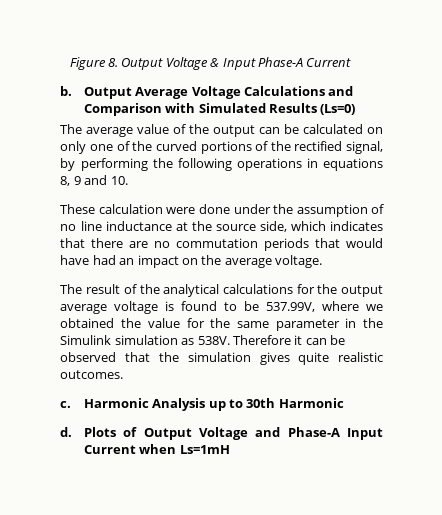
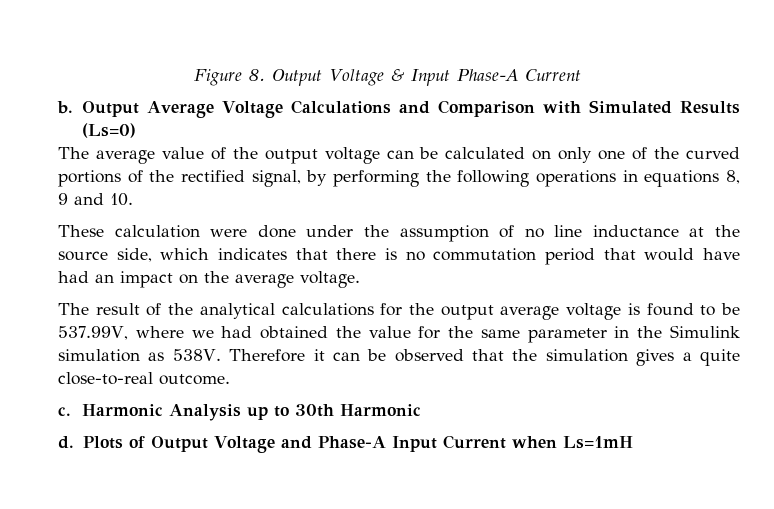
(256, 131) none -> [324,147,380,164] voltage
[129,241,149,248] are -> [385,248,398,260] is
[264,238,310,251] periods -> [545,248,596,265] period
(383, 307) none -> [221,326,253,338] had
[298,352,383,365] [60,370,124,379] quite realistic outcomes. -> [682,349,741,366] [58,372,231,385] a quite close-to-real outcome.

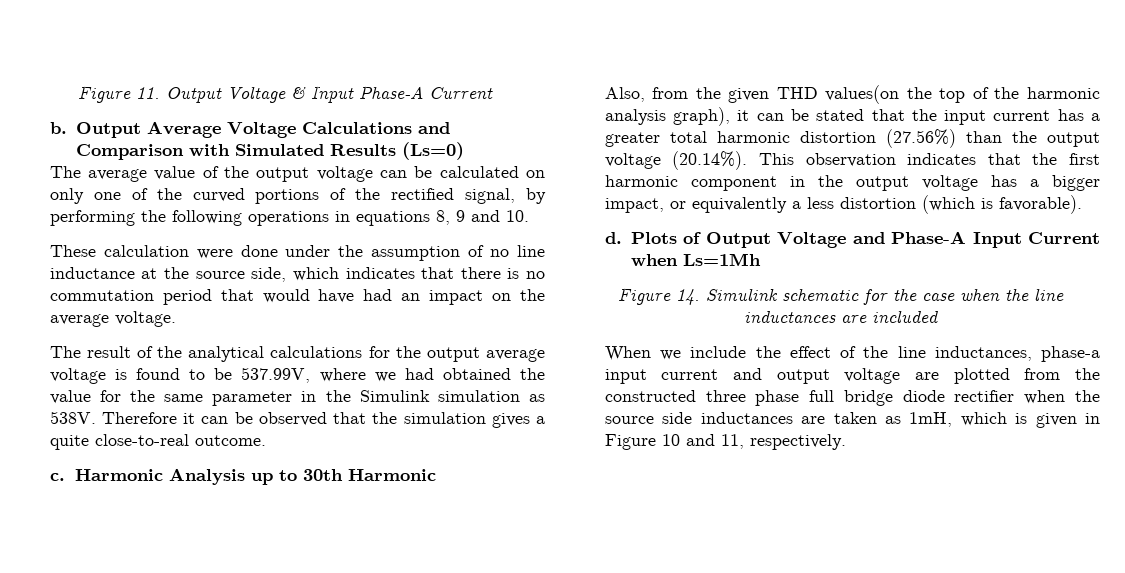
[193,69,265,86] Figure 8. -> [78,86,160,103] Figure 11.
(422, 410) none -> [604,85,1100,104] [604,107,1100,126] [604,129,1100,148] [604,151,1100,170] [604,175,1100,191] [604,195,1082,214] // Also, from the given THD values(on the top of the harmonic analysis graph), it can be stated that the input current has a greater total harmonic distortion (27.56%) than the output voltage (20.14%). This observation indicates that the first harmonic component in the output voltage has a bigger impact, or equivalently a less distortion (which is favorable).
[562,436,633,449] Ls=1mH -> [682,253,761,266] [617,288,1064,305] [743,310,939,323] [604,346,1100,362] [604,368,1100,384] [604,390,1100,406] [604,412,1100,428] [604,434,846,450] Ls=1Mh // Figure 14. Simulink schematic for the case when the line inductances are included // When we include the effect of the line inductances, phase-a input current and output voltage are plotted from the constructed three phase full bridge diode rectifier when the source side inductances are taken as 1mH, which is given in Figure 10 and 11, respectively.

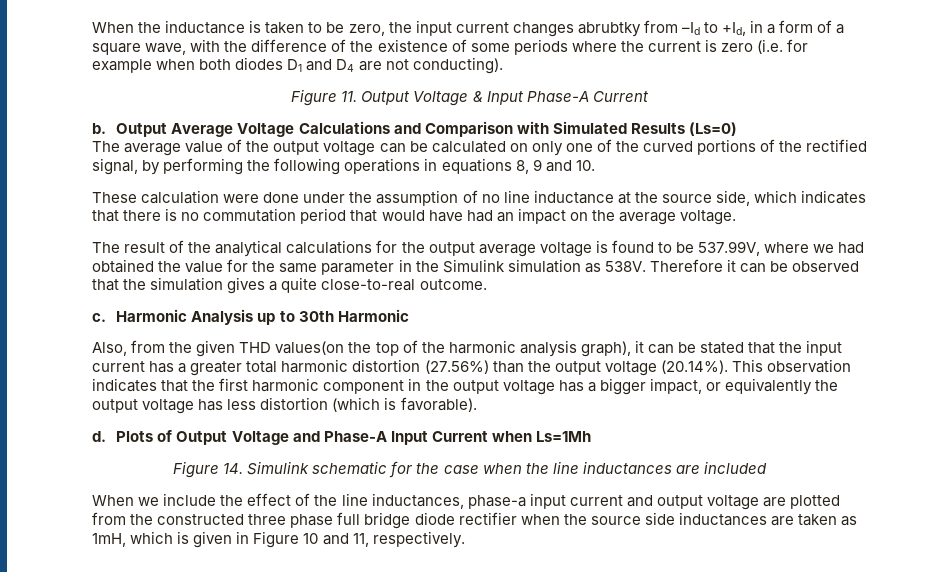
(78, 94) none -> [92,20,845,37] [92,39,809,55] [92,57,503,74] When the inductance is taken to be zero, the input current changes abrubtky from –Id to +Id, in a form of a square wave, with the difference of the existence of some periods where the current is zero (i.e. for example when both diodes D1 and D4 are not conducting). //
[791,201,801,209] a -> [814,380,838,391] [92,399,224,414] the output voltage has

